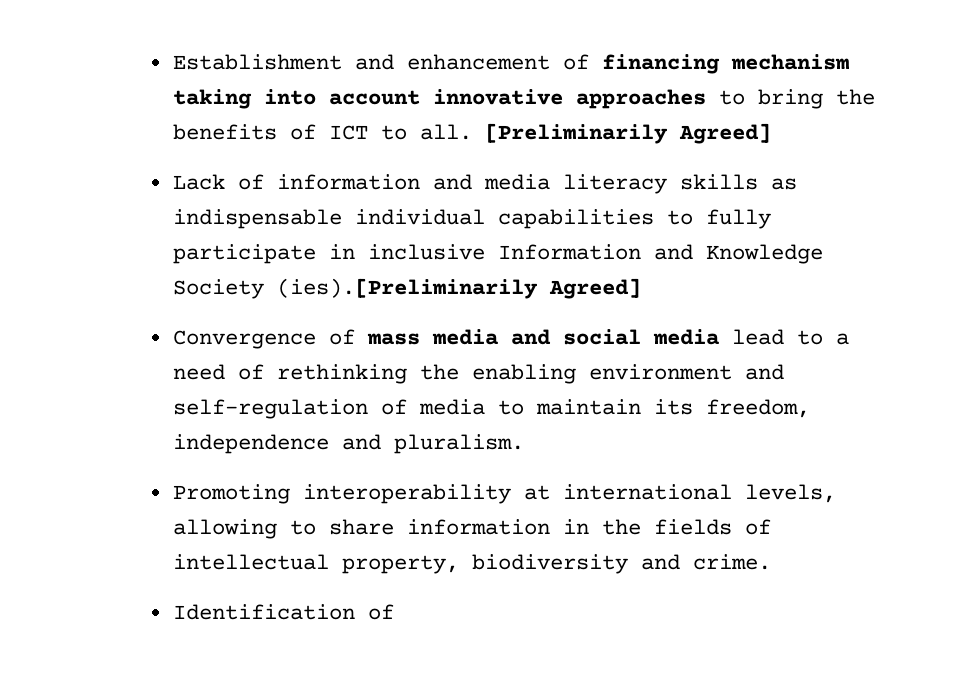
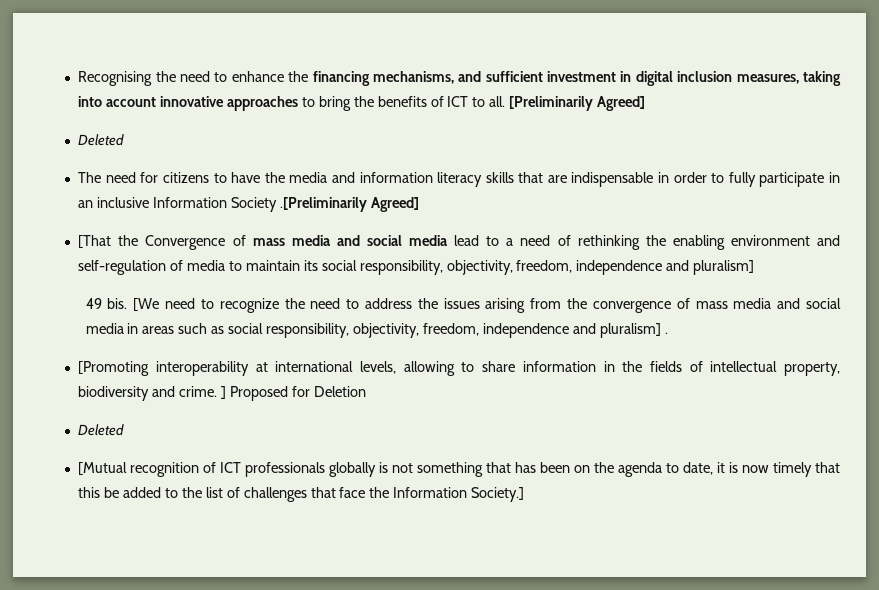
[172,54,849,74] Establishment and enhancement of financing mechanism -> [78,71,799,86] Recognising the need to enhance the financing mechanisms, and sufficient investment in digital inclusion measures,
[172,174,797,194] [172,209,654,229] Lack of information and media literacy skills as indispensable individual capabilities -> [78,134,125,146] [78,172,707,187] Deleted // The need for citizens to have the media and information literacy skills that are indispensable in order
(355, 251) none -> [78,200,94,208] an
[653,244,823,264] [172,278,641,299] and Knowledge Society (ies).[Preliminarily Agreed] // -> [230,197,419,212] [78,235,139,248] Society .[Preliminarily Agreed] // [That the
[705,399,810,418] [172,434,524,454] [172,484,290,504] freedom, independence and pluralism. // Promoting -> [321,260,755,275] [85,298,841,313] [85,323,668,338] [78,361,150,376] social responsibility, objectivity, freedom, independence and pluralism] // 49 bis. [We need to recognize the need to address the issues arising from the convergence of mass media and social media in areas such as social responsibility, objectivity, freedom, independence and pluralism] . // [Promoting
[172,604,394,620] // Identification of -> [220,386,366,401] [78,424,125,436] [78,462,841,477] [78,487,525,502] ] Proposed for Deletion // Deleted // [Mutual recognition of ICT professionals globally is not something that has been on the agenda to date, it is now timely that this be added to the list of challenges that face the Information Society.]

